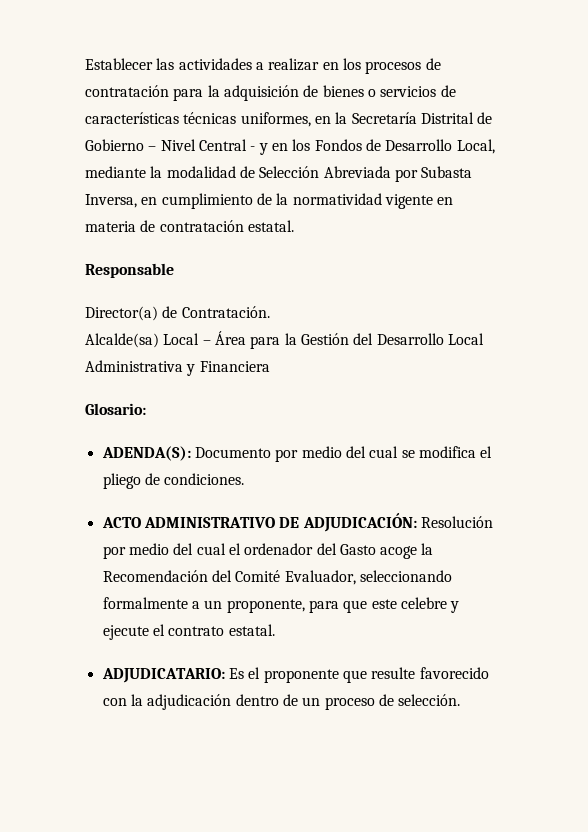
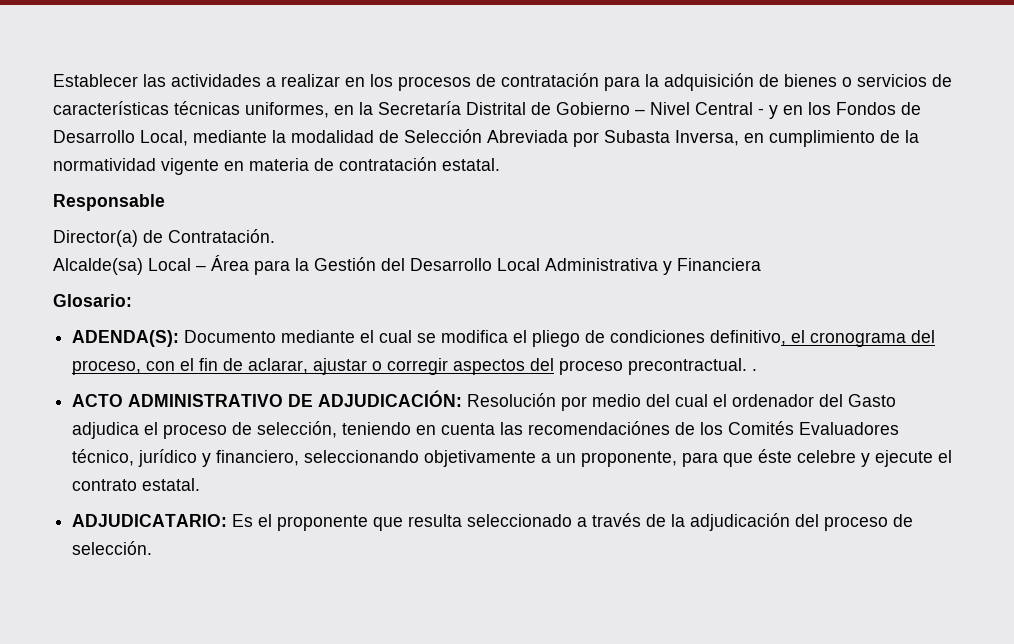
[275,446,366,462] por medio del -> [281,330,375,343] mediante el
[164,473,245,485] condiciones. -> [610,330,936,347] [72,358,758,375] condiciones definitivo, el cronograma del proceso, con el fin de aclarar, ajustar o corregir aspectos del proceso precontractual. .
[380,543,434,559] [102,570,452,585] [102,597,188,609] acoge la Recomendación del Comité Evaluador, seleccionando formalmente -> [72,421,900,439] [72,449,537,467] adjudica el proceso de selección, teniendo en cuenta las recomendaciónes de los Comités Evaluadores técnico, jurídico y financiero, seleccionando objetivamente
[371,599,397,609] este -> [758,449,793,463] éste
[371,667,489,679] [102,694,321,710] resulte favorecido con la adjudicación dentro de un -> [408,513,820,531] resulta seleccionado a través de la adjudicación del

